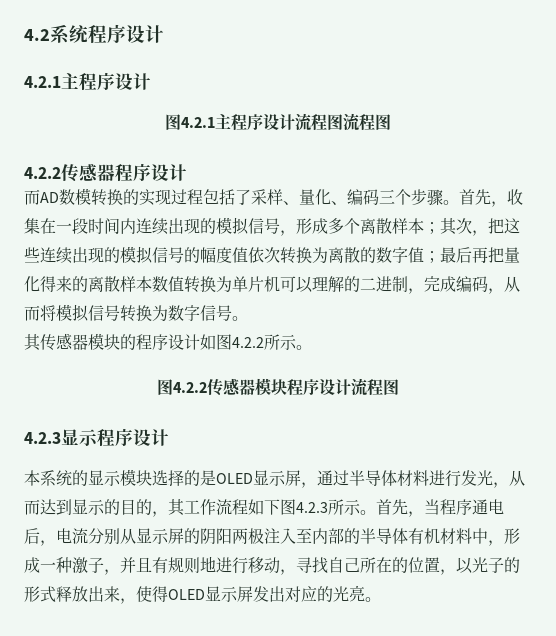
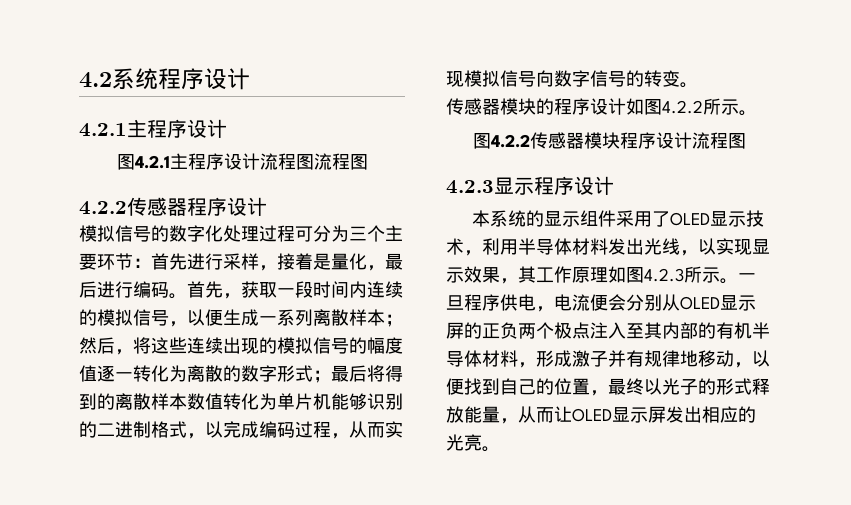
[24,188,523,207] [24,218,56,234] 而AD数模转换的实现过程包括了采样、量化、编码三个步骤。首先，收集在 -> [79,225,403,242] [79,253,403,271] [79,281,277,299] 模拟信号的数字化处理过程可分为三个主要环节：首先进行采样，接着是量化，最后进行编码。首先，获取
[168,218,200,234] 出现 -> (403, 289) none
[296,218,360,234] 形成多个 -> [187,309,313,326] 以便生成一系列
[440,218,504,236] 其次，把 -> [79,337,151,355] 然后，将
[248,247,312,264] 依次转换 -> [97,365,169,382] 逐一转化
[408,247,520,263] [24,276,72,292] 值；最后再把量化得来 -> [277,365,403,383] [79,393,97,410] 形式；最后将得到
[200,276,216,293] 换 -> [241,393,259,410] 化
[280,276,520,294] [24,304,168,322] 可以理解的二进制，完成编码，从而将模拟信号转换为 -> [331,393,403,410] [79,421,403,439] [446,70,554,87] 能够识别的二进制格式，以完成编码过程，从而实现模拟信号向
[232,316,248,321] [24,334,41,351] 。 // 其 -> [626,70,698,88] 的转变。 //
[120,469,525,488] [24,499,504,517] [24,528,520,546] [24,556,392,575] 模块选择的是OLED显示屏，通过半导体材料进行发光，从而达到显示的目的，其工作流程如下图4.2.3所示。首先，当程序通电后，电流分别从显示屏的阴阳两极注入至内部的半导体有机材料中，形成一种激子，并且有规则地进行移动，寻找自己所在 -> [580,210,765,227] [446,238,770,256] [446,266,756,284] [446,294,756,312] [446,322,770,339] [446,350,770,368] [446,378,536,395] 组件采用了OLED显示技术，利用半导体材料发出光线，以实现显示效果，其工作原理如图4.2.3所示。一旦程序供电，电流便会分别从OLED显示屏的正负两个极点注入至其内部的有机半导体材料，形成激子并有规律地移动，以便找到自己
(456, 572) none -> [608,378,644,395] 最终
[88,586,168,604] 出来，使得 -> [464,406,572,424] 能量，从而让
[285,586,301,602] 对 -> [702,406,720,423] 相

